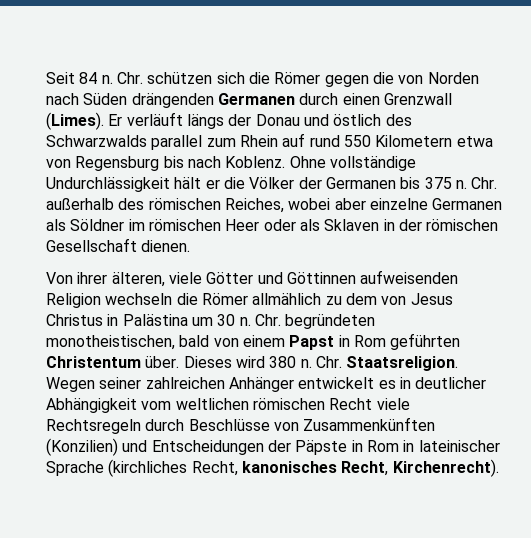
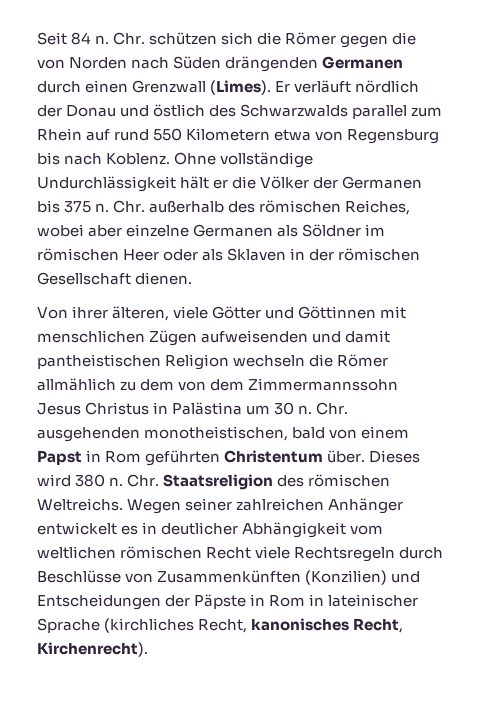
[186,114,224,129] längs -> [355,80,420,93] nördlich
[360,270,459,284] aufweisenden -> [380,306,407,319] [37,330,391,346] [37,354,161,369] mit menschlichen Zügen aufweisenden und damit pantheistischen
(407, 300) none -> [210,378,399,391] dem Zimmermannssohn
[285,314,376,329] begründeten -> [37,427,140,442] ausgehenden
[346,356,459,371] Staatsreligion. -> [163,474,391,490] [37,498,123,511] Staatsreligion des römischen Weltreichs.

